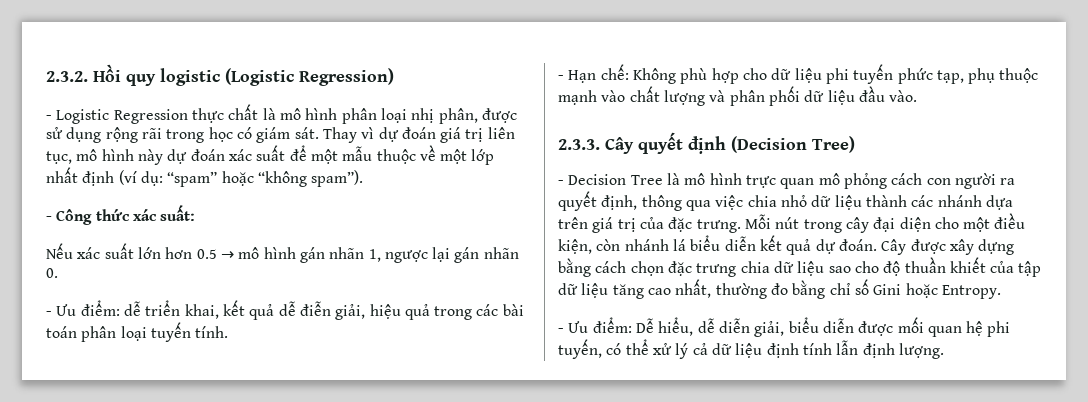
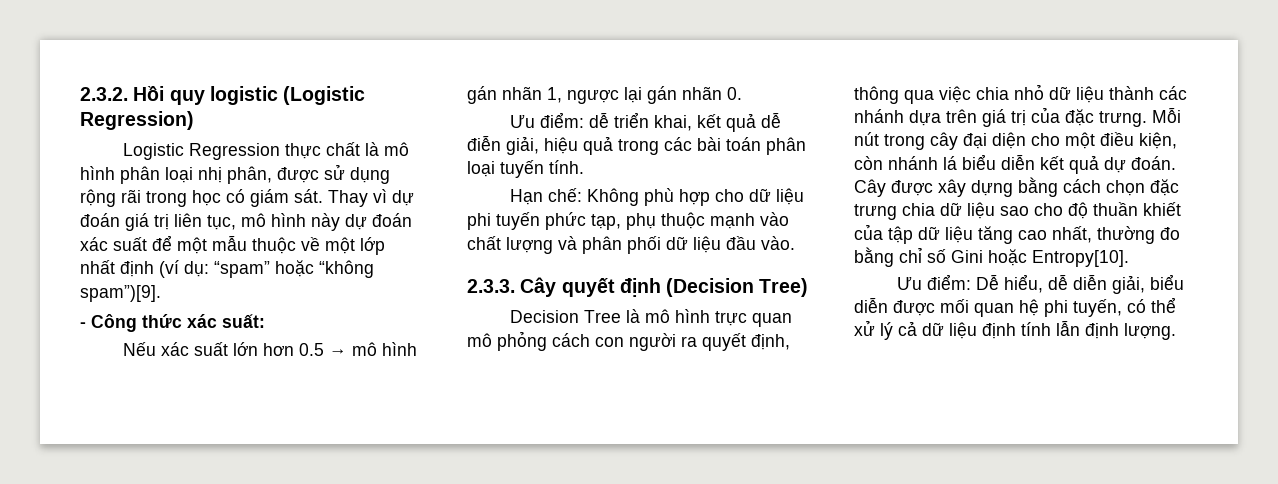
[46,115,52,120] - -> (194, 120) none
[311,170,364,187] spam”). -> [80,285,161,302] spam”)[9].
[46,311,52,316] - -> (742, 93) none
[558,75,564,80] - -> (584, 167) none
[558,180,564,185] - -> (809, 287) none
[941,285,1001,299] [558,328,564,333] Entropy. // - -> [1032,250,1129,267] Entropy[10]. //

